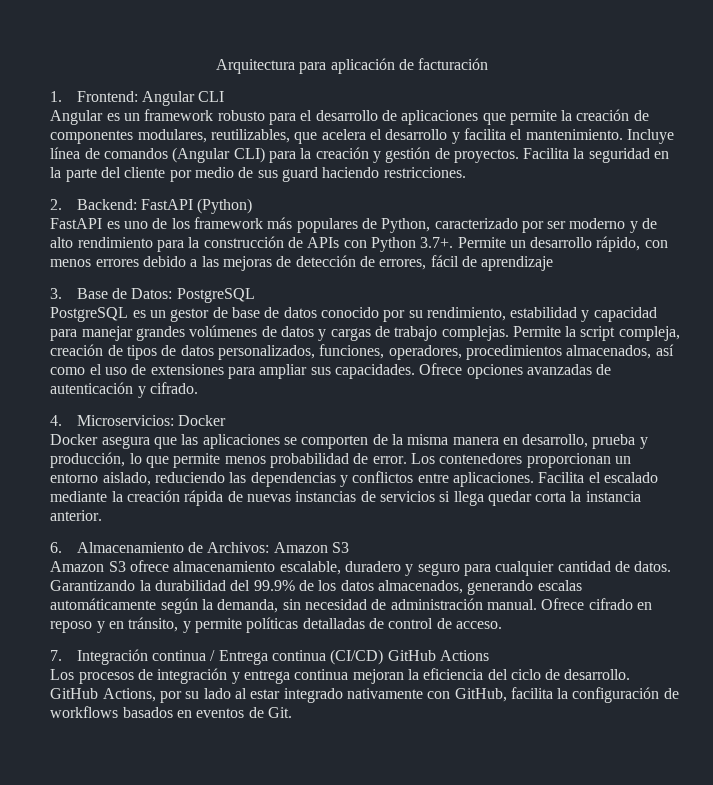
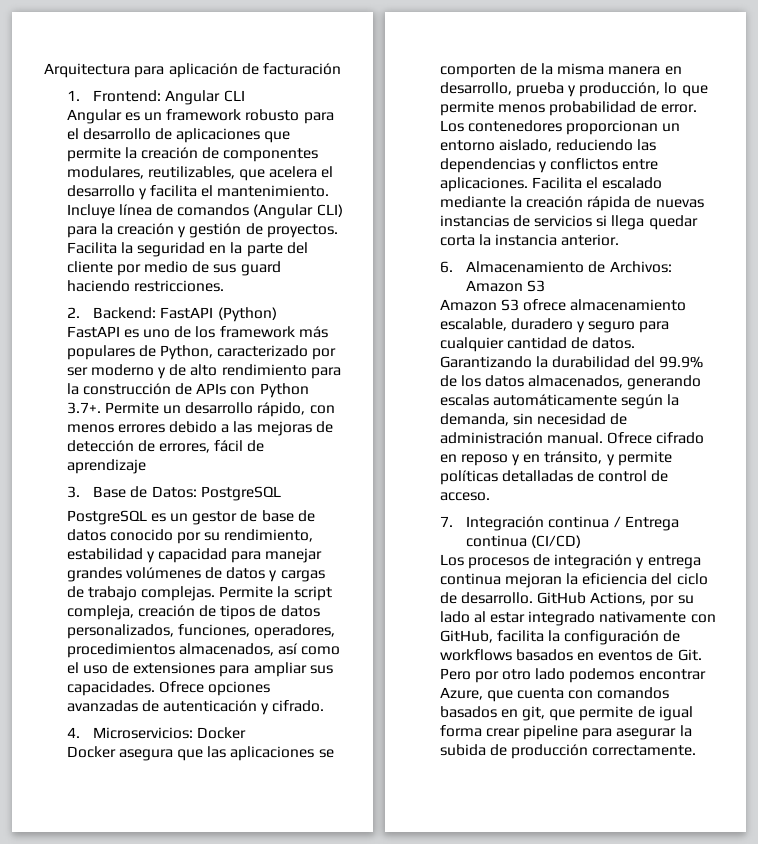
[387,650,489,661] GitHub Actions -> (582, 541) none
(292, 712) none -> [439,668,706,683] [439,687,670,702] [439,706,693,721] [439,725,692,740] [439,744,697,759] Pero por otro lado podemos encontrar Azure, que cuenta con comandos basados en git, que permite de igual forma crear pipeline para asegurar la subida de producción correctamente.

